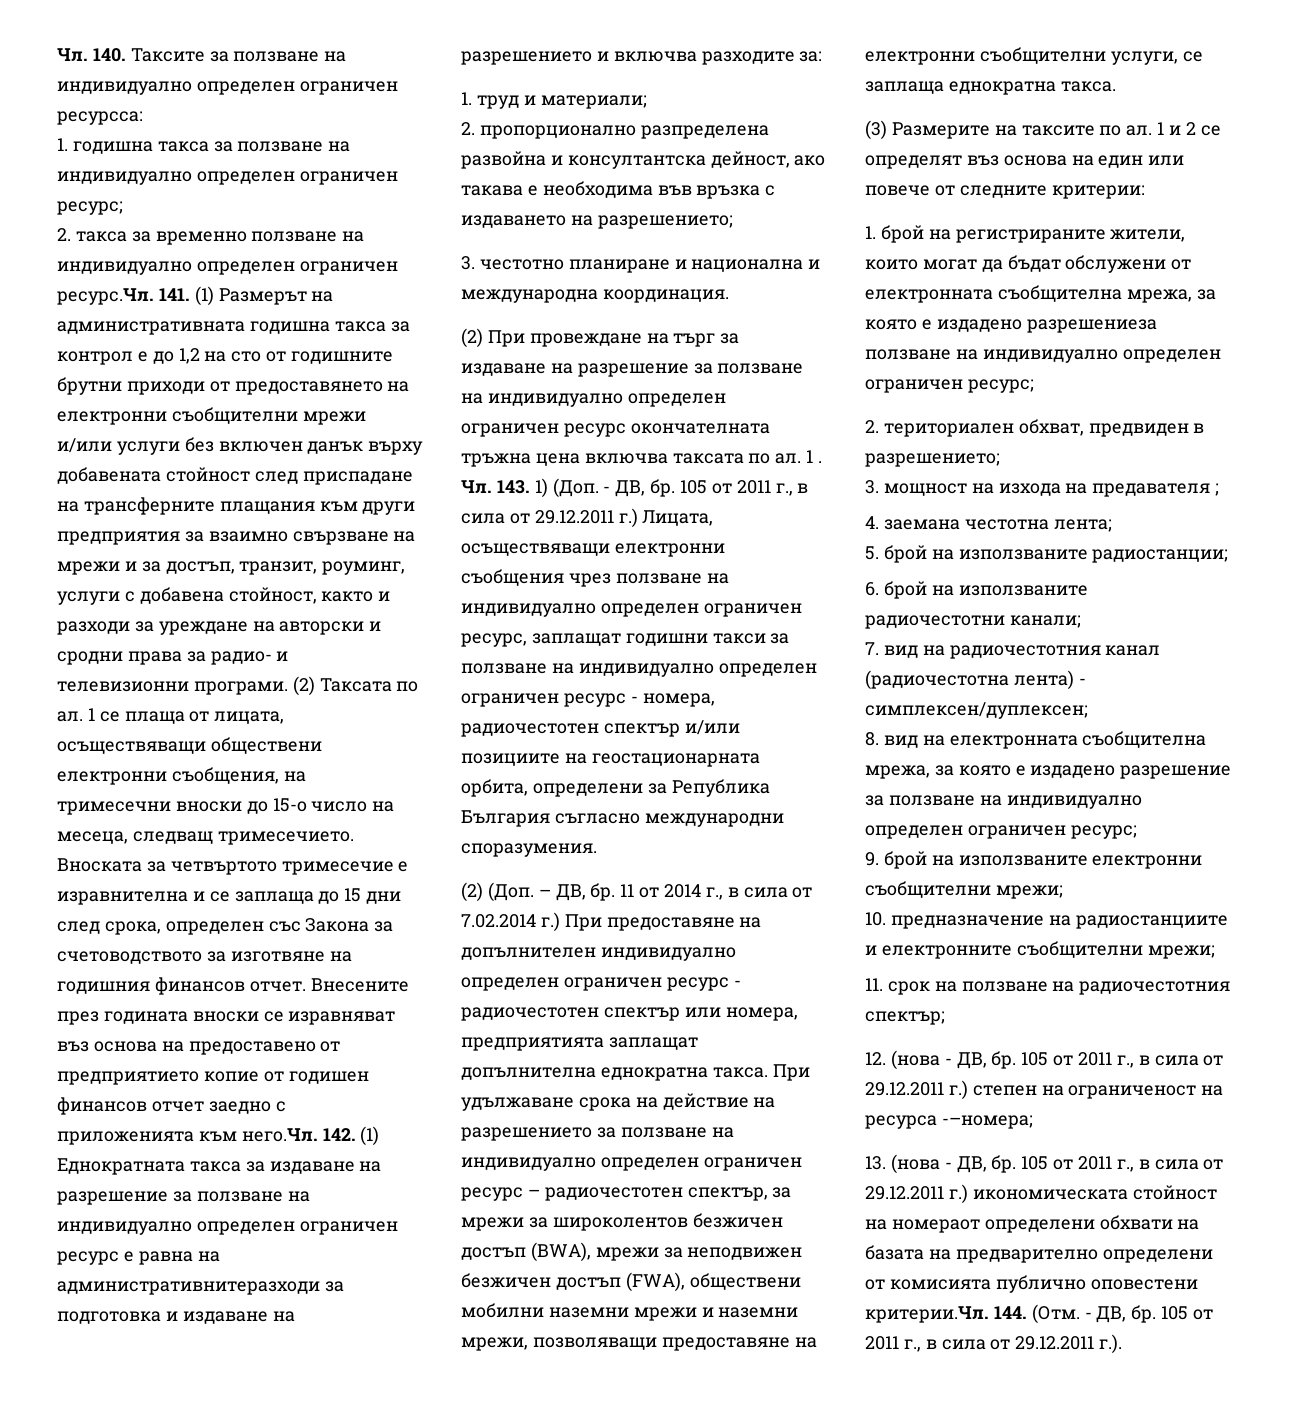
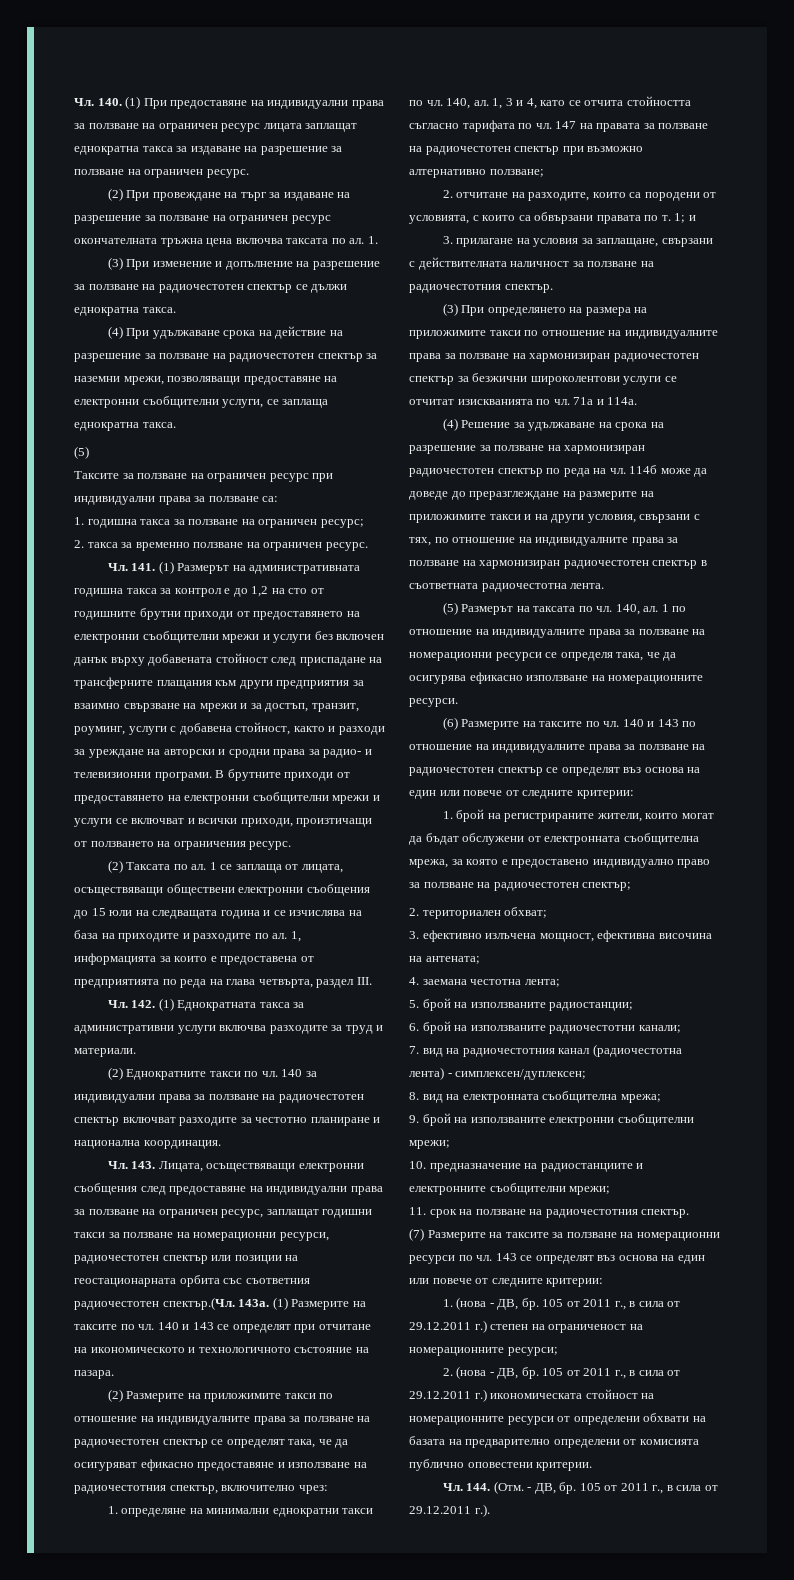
[130,48,347,62] [57,81,398,95] [57,111,143,125] Таксите за ползване на индивидуално определен ограничен ресурсса: -> [125,96,384,109] [74,123,358,132] [74,146,343,155] [74,169,249,178] [107,188,351,201] [74,215,331,224] [74,236,378,247] [107,257,380,270] [74,284,348,293] [74,307,176,316] [107,326,343,339] [74,353,378,362] [74,376,338,385] [74,396,329,408] [74,422,176,431] [74,446,89,459] [74,471,334,482] [74,496,279,505] (1) При предоставяне на индивидуални права за ползване на ограничен ресурс лицата заплащат еднократна такса за издаване на разрешение за ползване на ограничен ресурс. // (2) При провеждане на търг за издаване на разрешение за ползване на ограничен ресурс окончателната тръжна цена включва таксата по ал. 1. // (3) При изменение и допълнение на разрешение за ползване на радиочестотен спектър се дължи еднократна такса. // (4) При удължаване срока на действие на разрешение за ползване на радиочестотен спектър за наземни мрежи, позволяващи предоставяне на електронни съобщителни услуги, се заплаща еднократна такса. // (5) // Таксите за ползване на ограничен ресурс при индивидуални права за ползване са:
[57,171,295,185] индивидуално определен -> (255, 522) none
[57,261,398,275] [57,288,154,305] индивидуално определен ограничен ресурс.Чл. -> [263,542,368,551] [107,563,128,571] ограничен ресурс. // Чл.
[57,438,112,453] и/или -> [262,634,270,640] и
(288, 688) none -> [215,769,350,781] [74,792,380,804] [74,818,373,827] [74,841,292,850] В брутните приходи от предоставянето на електронни съобщителни мрежи и услуги се включват и всички приходи, произтичащи от ползването на ограничения ресурс. //
[124,711,185,724] плаща -> [235,864,282,873] заплаща
[171,767,306,784] [57,798,395,815] [57,831,354,845] [57,858,409,875] [57,888,402,905] [57,918,394,935] [57,951,352,964] [57,977,409,995] [57,1011,396,1025] [57,1041,341,1055] [57,1071,369,1085] [57,1097,286,1115] [57,1128,318,1145] съобщения, на тримесечни вноски до 15-о число на месеца, следващ тримесечието. Вноската за четвъртото тримесечие е изравнителна и се заплаща до 15 дни след срока, определен със Закона за счетоводството за изготвяне на годишния финансов отчет. Внесените през годината вноски се изравняват въз основа на предоставено от предприятието копие от годишен финансов отчет заедно с приложенията към него.Чл. -> [306,884,370,896] [74,908,362,919] [74,930,301,942] [74,953,314,965] [74,977,372,988] [107,1000,128,1008] съобщения до 15 юли на следващата година и се изчислява на база на приходите и разходите по ал. 1, информацията за които е предоставена от предприятията по реда на глава четвърта, раздел III. // Чл.
[269,1161,382,1174] [57,1191,310,1205] [57,1221,398,1235] [57,1251,220,1265] [57,1281,344,1295] [57,1311,295,1324] [461,51,823,65] [461,92,647,109] [461,122,769,139] [461,151,826,169] [461,181,776,199] [461,215,733,229] [461,256,475,270] издаване на разрешение за ползване на индивидуално определен ограничен ресурс е равна на административнитеразходи за подготовка и издаване на разрешението и включва разходите за: // 1. труд и материали; // 2. пропорционално разпределена развойна и консултантска дейност, ако такава е необходима във връзка с издаването на разрешението; // 3. -> [74,1025,384,1034] [74,1048,136,1057] [107,1067,317,1080] [74,1094,364,1103] [74,1117,252,1126] административни услуги включва разходите за труд и материали. // (2) Еднократните такси по чл. 140 за индивидуални права за ползване на радиочестотен спектър включват разходите за
[808,259,821,269] [461,289,598,303] и международна -> (140, 1144) none
[461,328,740,348] [461,363,804,377] [461,393,726,407] [461,423,770,437] [461,450,823,467] [461,478,809,498] [461,508,714,528] [461,543,725,557] [461,569,729,587] [461,603,699,617] (2) При провеждане на търг за издаване на разрешение за ползване на индивидуално определен ограничен ресурс окончателната тръжна цена включва таксата по ал. 1 . Чл. 143. 1) (Доп. - ДВ, бр. 105 от 2011 г., в сила от 29.12.2011 г.) Лицата, осъществяващи електронни съобщения чрез ползване на индивидуално определен -> [107,1161,364,1172] [74,1183,383,1195] [74,1209,156,1215] Чл. 143. Лицата, осъществяващи електронни съобщения след предоставяне на индивидуални права за ползване на
[578,663,817,677] [461,693,715,707] [461,720,740,737] [461,753,760,767] [461,779,770,797] [461,810,784,827] [461,843,597,857] [461,882,813,902] [461,912,762,932] [461,947,736,961] [461,977,741,991] [461,1007,798,1021] [461,1037,698,1051] [461,1064,810,1081] [461,1093,776,1111] [461,1127,734,1141] [461,1157,802,1171] [461,1187,792,1201] [461,1213,783,1231] [461,1242,803,1262] [461,1272,801,1292] [461,1303,799,1321] [461,1337,817,1351] [865,47,1203,65] [865,81,1116,95] [865,120,1196,140] индивидуално определен ограничен ресурс - номера, радиочестотен спектър и/или позициите на геостационарната орбита, определени за Република България съгласно международни споразумения. // (2) (Доп. – ДВ, бр. 11 от 2014 г., в сила от 7.02.2014 г.) При предоставяне на допълнителен индивидуално определен ограничен ресурс - радиочестотен спектър или номера, предприятията заплащат допълнителна еднократна такса. При удължаване срока на действие на разрешението за ползване на индивидуално определен ограничен ресурс – радиочестотен спектър, за мрежи за широколентов безжичен достъп (BWA), мрежи за неподвижен безжичен достъп (FWA), обществени мобилни наземни мрежи и наземни мрежи, позволяващи предоставяне на електронни съобщителни услуги, се заплаща еднократна такса. // (3) Размерите на таксите по ал. 1 и 2 -> [193,1232,329,1241] [74,1255,299,1264] [74,1275,310,1287] [74,1297,366,1310] [74,1322,371,1333] [74,1347,369,1353] [74,1370,114,1379] [107,1389,334,1402] [74,1416,371,1425] [74,1439,349,1448] [74,1459,367,1471] [74,1485,328,1494] [107,1506,374,1517] [409,96,691,109] [409,120,709,132] [409,146,644,155] [409,169,544,178] [442,190,717,201] [409,212,696,224] [442,236,713,247] [409,257,654,270] [409,284,553,293] [442,303,648,316] [409,330,718,339] [409,353,699,362] [409,373,677,385] [409,397,638,405] [442,418,664,431] [409,445,646,454] [409,465,708,477] [409,491,654,500] [409,514,700,523] [409,537,679,546] [409,560,707,569] [409,583,605,592] [442,602,687,615] [409,629,706,638] [409,652,677,661] [409,672,704,684] [409,698,458,707] [442,717,697,730] [409,744,706,753] [409,767,543,776] номерационни ресурси, радиочестотен спектър или позиции на геостационарната орбита със съответния радиочестотен спектър.(Чл. 143а. (1) Размерите на таксите по чл. 140 и 143 се определят при отчитане на икономическото и технологичното състояние на пазара. // (2) Размерите на приложимите такси по отношение на индивидуалните права за ползване на радиочестотен спектър се определят така, че да осигуряват ефикасно предоставяне и използване на радиочестотния спектър, включително чрез: // 1. определяне на минимални еднократни такси по чл. 140, ал. 1, 3 и 4, като се отчита стойността съгласно тарифата по чл. 147 на правата за ползване на радиочестотен спектър при възможно алтернативно ползване; // 2. отчитане на разходите, които са породени от условията, с които са обвързани правата по т. 1; и // 3. прилагане на условия за заплащане, свързани с действителната наличност за ползване на радиочестотния спектър. // (3) При определянето на размера на приложимите такси по отношение на индивидуалните права за ползване на хармонизиран радиочестотен спектър за безжични широколентови услуги се отчитат изискванията по чл. 71а и 114а. // (4) Решение за удължаване на срока на разрешение за ползване на хармонизиран радиочестотен спектър по реда на чл. 114б може да доведе до преразглеждане на размерите на приложимите такси и на други условия, свързани с тях, по отношение на индивидуалните права за ползване на хармонизиран радиочестотен спектър в съответната радиочестотна лента. // (5) Размерът на таксата по чл. 140, ал. 1 по отношение на индивидуалните права за ползване на номерационни ресурси се определя така, че да осигурява ефикасно използване на номерационните ресурси. // (6) Размерите на таксите по чл. 140 и 143 по отношение на индивидуалните права за ползване на радиочестотен спектър
[936,319,1157,333] [865,349,1221,363] [865,379,1034,393] [865,419,1205,437] [865,453,1000,467] [865,480,1220,497] издадено разрешениеза ползване на индивидуално определен ограничен ресурс; // 2. териториален обхват, предвиден в разрешението; // 3. мощност на изхода на предавателя ; -> [511,859,711,868] [409,882,632,891] [409,907,548,919] [409,930,712,942] [409,956,480,964] предоставено индивидуално право за ползване на радиочестотен спектър; // 2. териториален обхват; // 3. ефективно излъчена мощност, ефективна височина на антената;
[865,765,1232,779] [865,795,1142,809] [865,825,1137,839] мрежа, за която е издадено разрешение за ползване на индивидуално определен ограничен ресурс; -> [620,1094,661,1103] мрежа;
[865,1011,945,1025] [865,1052,886,1065] спектър; // 12. -> [641,1209,690,1218] [409,1228,720,1241] [409,1253,705,1264] [409,1278,604,1287] [442,1299,453,1307] спектър. // (7) Размерите на таксите за ползване на номерационни ресурси по чл. 143 се определят въз основа на един или повече от следните критерии: // 1.
[865,1115,1033,1129] [865,1156,886,1170] ресурса -–номера; // 13. -> [409,1347,558,1356] [442,1368,453,1376] номерационните ресурси; // 2.
[891,1219,980,1233] номераот -> [409,1416,571,1425] номерационните ресурси от
[865,1306,989,1323] критерии.Чл. -> [536,1462,593,1471] [442,1483,463,1491] критерии. // Чл.

